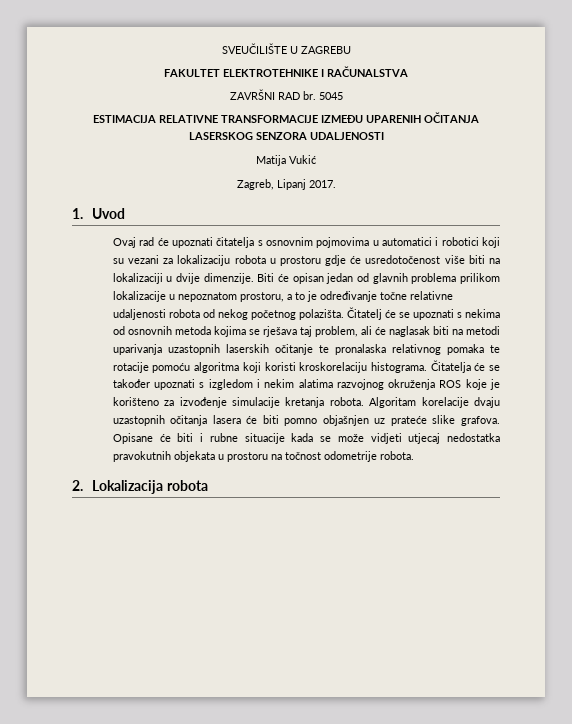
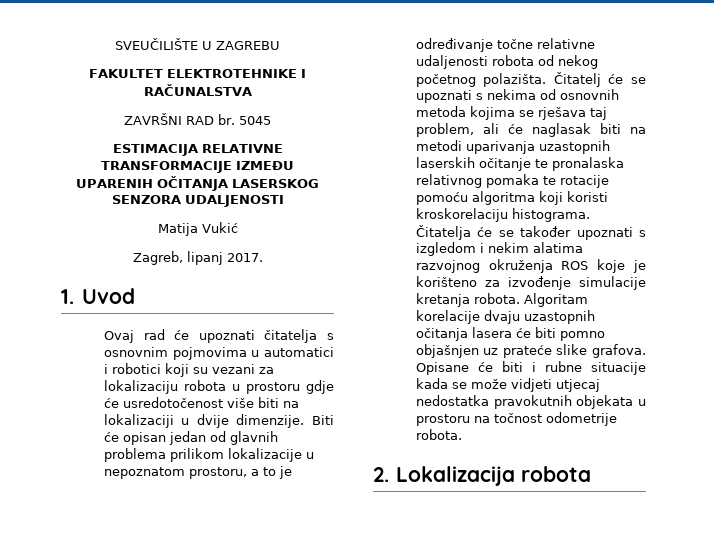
[276,179,306,190] Lipanj -> [186,251,223,265] lipanj

